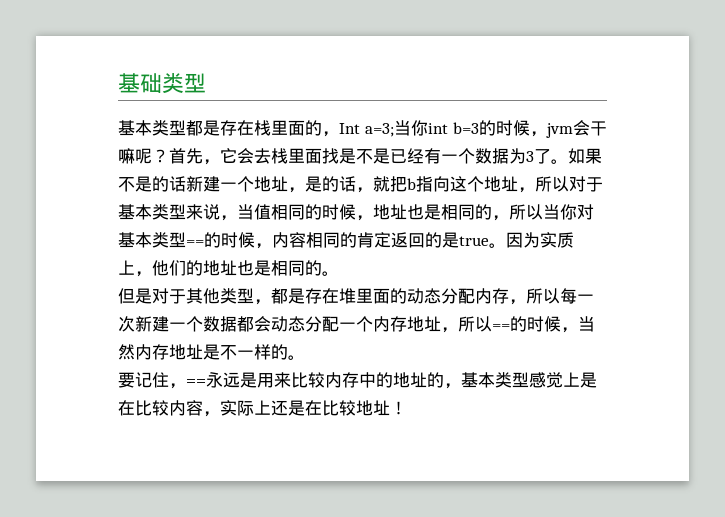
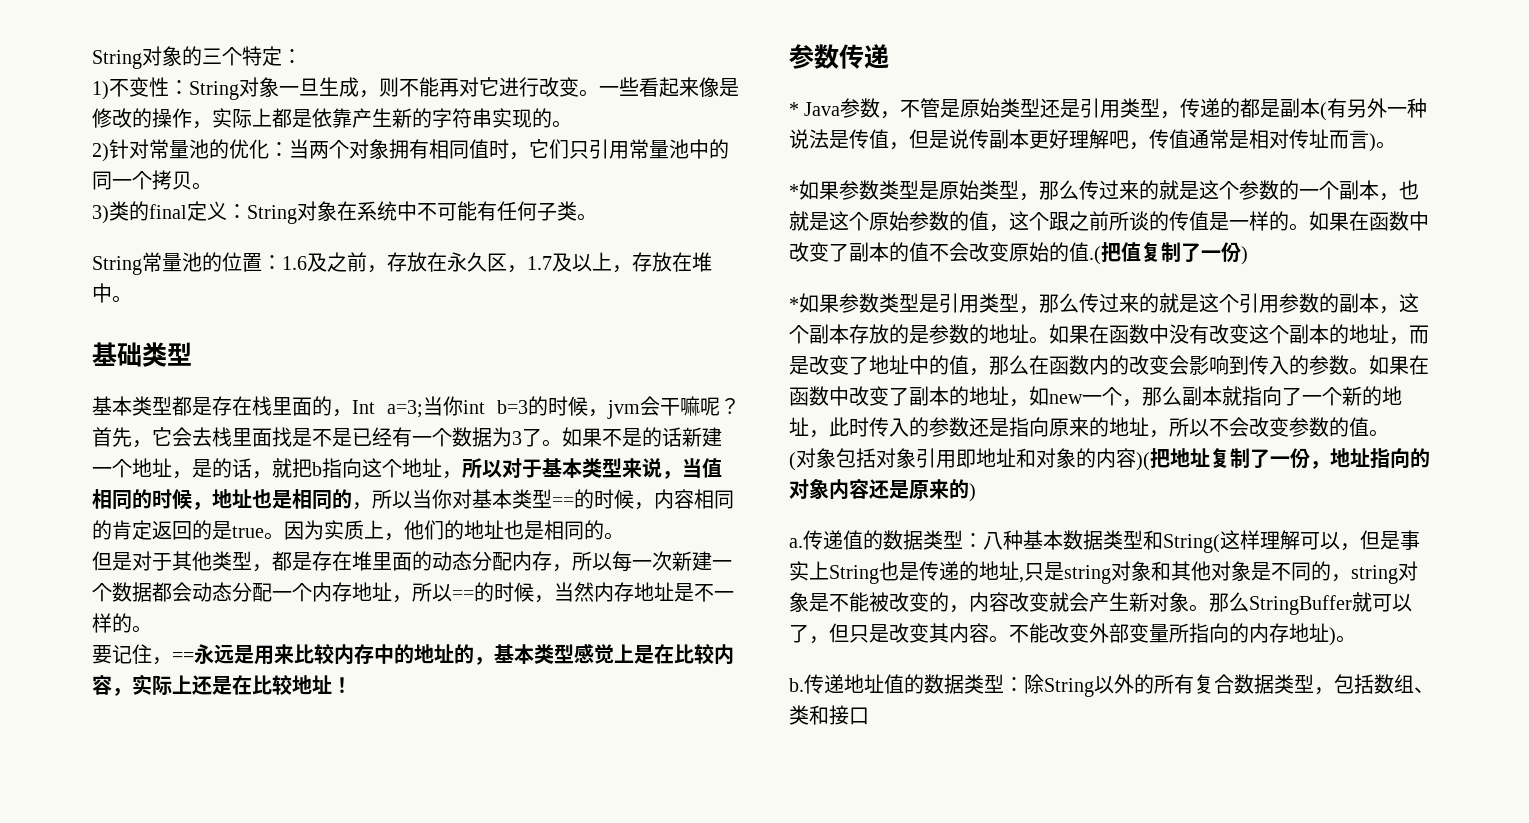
(118, 83) none -> [92,46,302,69] [92,77,739,100] [92,108,572,129] [92,139,729,162] [92,170,212,190] [92,201,597,224] [92,252,712,275] [92,283,132,303] String对象的三个特定： // 1)不变性：String对象一旦生成，则不能再对它进行改变。一些看起来像是修改的操作，实际上都是依靠产生新的字符串实现的。 // 2)针对常量池的优化：当两个对象拥有相同值时，它们只引用常量池中的同一个拷贝。 // 3)类的final定义：String对象在系统中不可能有任何子类。 // String常量池的位置：1.6及之前，存放在永久区，1.7及以上，存放在堆中。 //
(407, 408) none -> [789,44,889,69] [789,98,1428,121] [789,129,1396,152] [789,180,1419,201] [789,211,1429,232] [789,242,1248,265] [789,293,1419,314] [789,324,1429,345] [789,355,1429,376] [789,386,1402,407] [789,417,1389,438] [789,448,1430,471] [789,478,976,502] [789,530,1420,553] [789,561,1418,584] [789,592,1412,615] [789,623,1356,646] [789,674,1434,697] [789,705,869,725] // 参数传递 // * Java参数，不管是原始类型还是引用类型，传递的都是副本(有另外一种说法是传值，但是说传副本更好理解吧，传值通常是相对传址而言)。 // *如果参数类型是原始类型，那么传过来的就是这个参数的一个副本，也就是这个原始参数的值，这个跟之前所谈的传值是一样的。如果在函数中改变了副本的值不会改变原始的值.(把值复制了一份) // *如果参数类型是引用类型，那么传过来的就是这个引用参数的副本，这个副本存放的是参数的地址。如果在函数中没有改变这个副本的地址，而是改变了地址中的值，那么在函数内的改变会影响到传入的参数。如果在函数中改变了副本的地址，如new一个，那么副本就指向了一个新的地址，此时传入的参数还是指向原来的地址，所以不会改变参数的值。 // (对象包括对象引用即地址和对象的内容)(把地址复制了一份，地址指向的对象内容还是原来的) // a.传递值的数据类型：八种基本数据类型和String(这样理解可以，但是事实上String也是传递的地址,只是string对象和其他对象是不同的，string对象是不能被改变的，内容改变就会产生新对象。那么StringBuffer就可以了，但只是改变其内容。不能改变外部变量所指向的内存地址)。 // b.传递地址值的数据类型：除String以外的所有复合数据类型，包括数组、类和接口

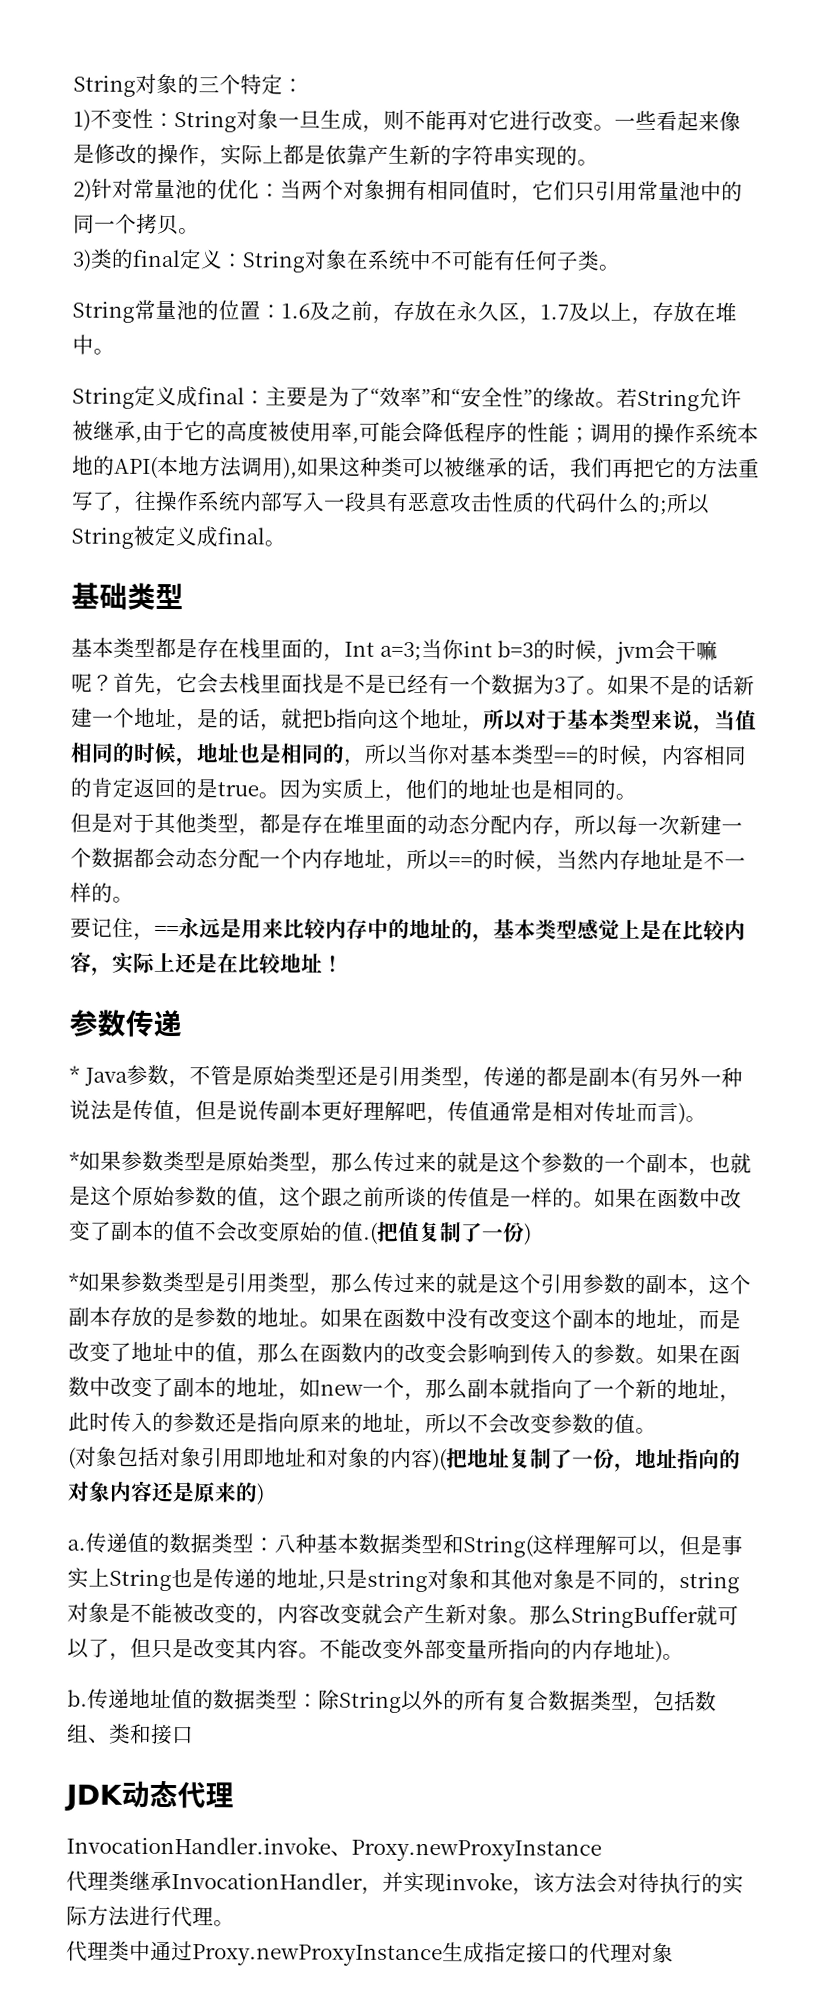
(132, 299) none -> [72,385,742,412] [72,420,759,444] [72,455,760,481] [71,490,710,516] [71,525,286,549] // String定义成final：主要是为了“效率”和“安全性”的缘故。若String允许被继承,由于它的高度被使用率,可能会降低程序的性能；调用的操作系统本地的API(本地方法调用),如果这种类可以被继承的话，我们再把它的方法重写了，往操作系统内部写入一段具有恶意攻击性质的代码什么的;所以String被定义成final。
(869, 716) none -> [64,1780,234,1811] [66,1835,602,1862] [66,1870,744,1896] [66,1905,235,1928] [66,1940,674,1967] // JDK动态代理 // InvocationHandler.invoke、Proxy.newProxyInstance // 代理类继承InvocationHandler，并实现invoke，该方法会对待执行的实际方法进行代理。 // 代理类中通过Proxy.newProxyInstance生成指定接口的代理对象

